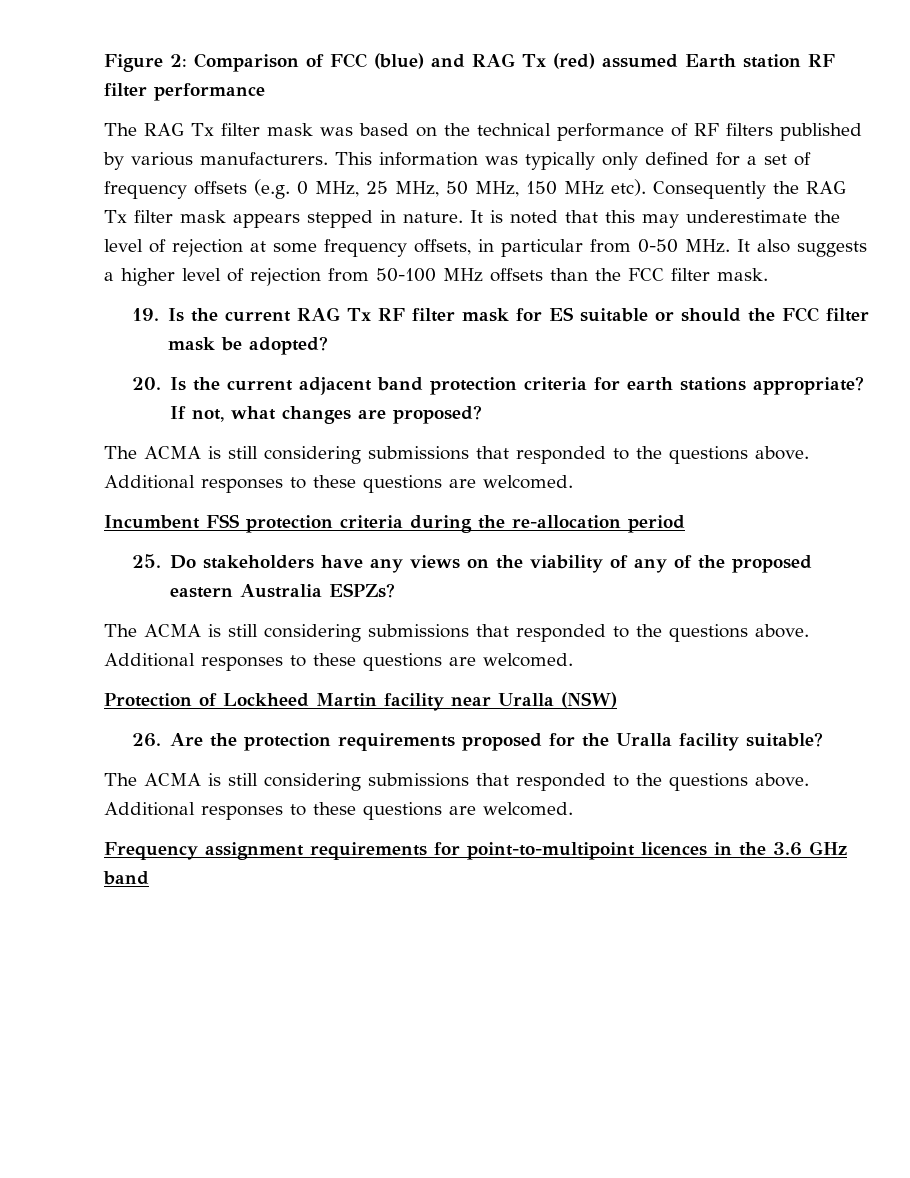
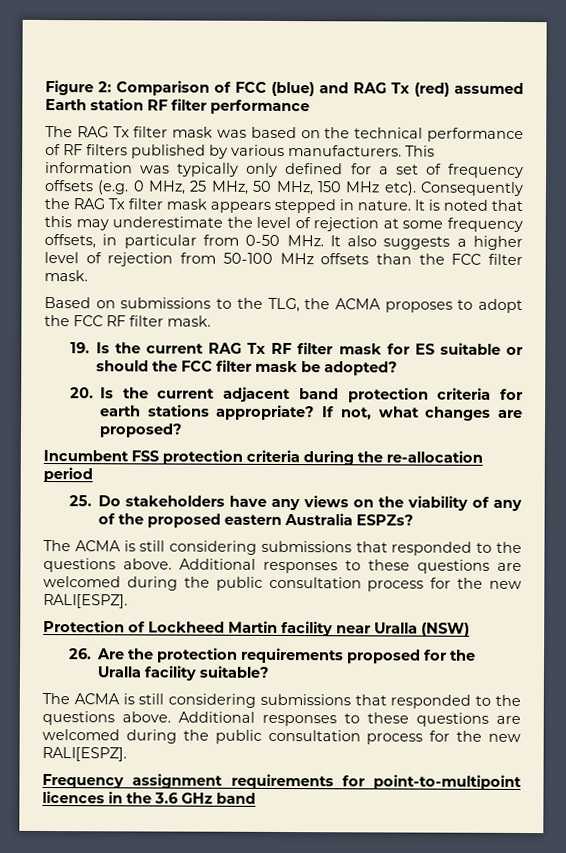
(768, 274) none -> [44,297,523,314] [44,314,211,327] // Based on submissions to the TLG, the ACMA proposes to adopt the FCC RF filter mask.
[104,446,809,464] [104,475,573,493] // The ACMA is still considering submissions that responded to the questions above. Additional responses to these questions are welcomed. -> (183, 430) none
[483,653,573,667] welcomed. -> [43,575,522,592] [43,593,128,609] welcomed during the public consultation process for the new RALI[ESPZ].
[483,802,573,816] welcomed. -> [42,728,521,745] [42,746,127,762] welcomed during the public consultation process for the new RALI[ESPZ].

